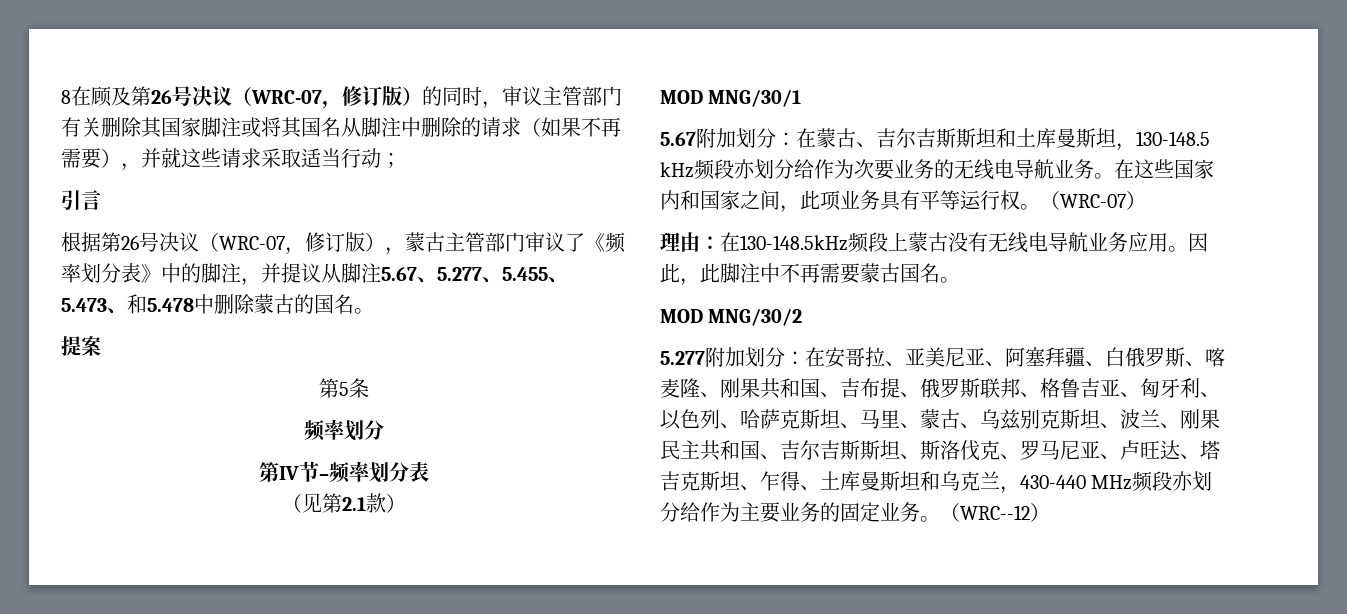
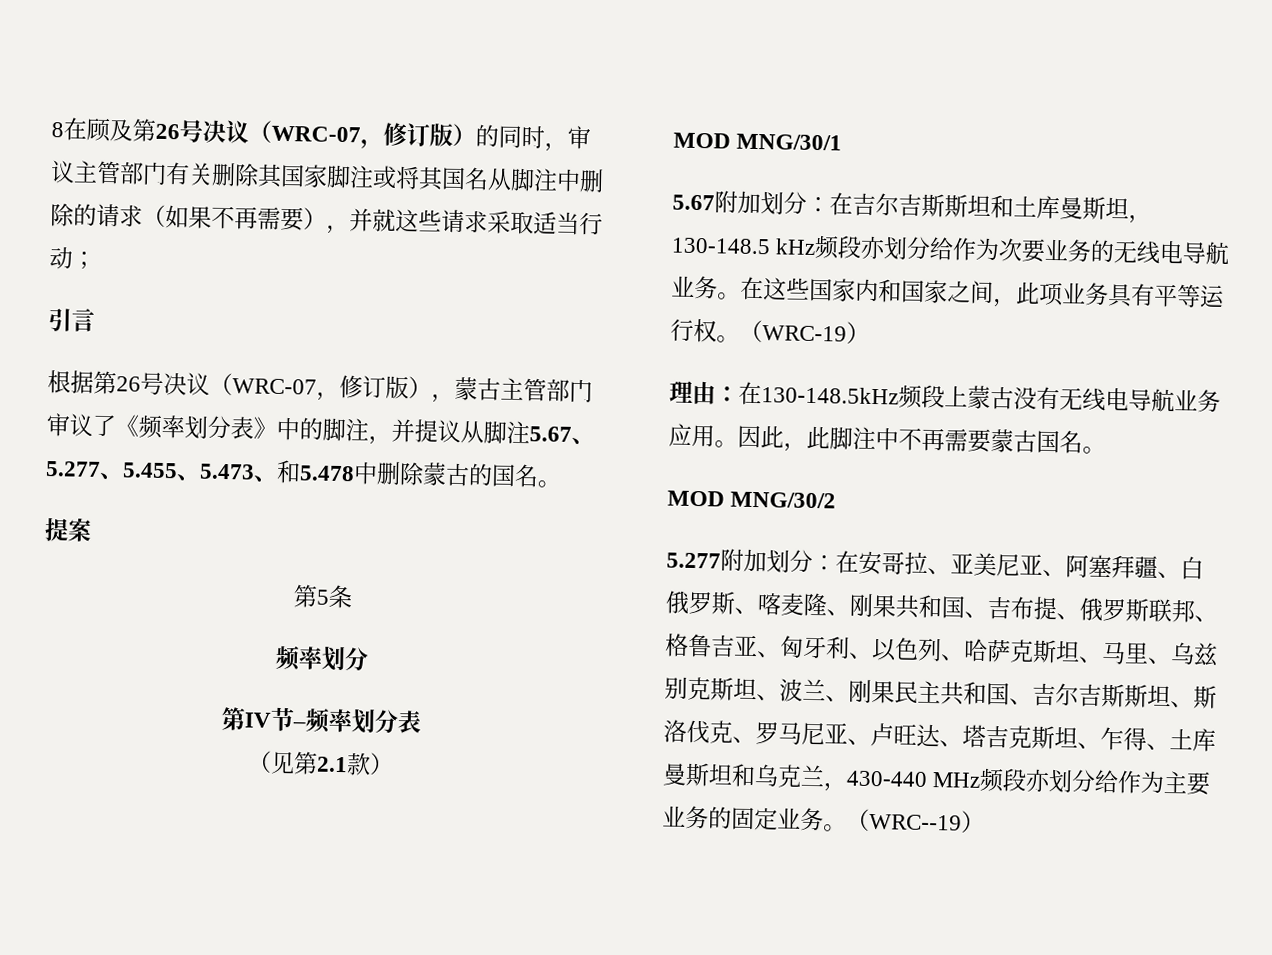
[816,128,876,148] 蒙古、 -> (853, 204) none
[1060,194,1126,208] WRC-07 -> [762,325,847,342] WRC-19
[920,409,980,429] 蒙古、 -> (1172, 661) none
[960,505,1030,520] WRC--12 -> [869,813,962,831] WRC--19

